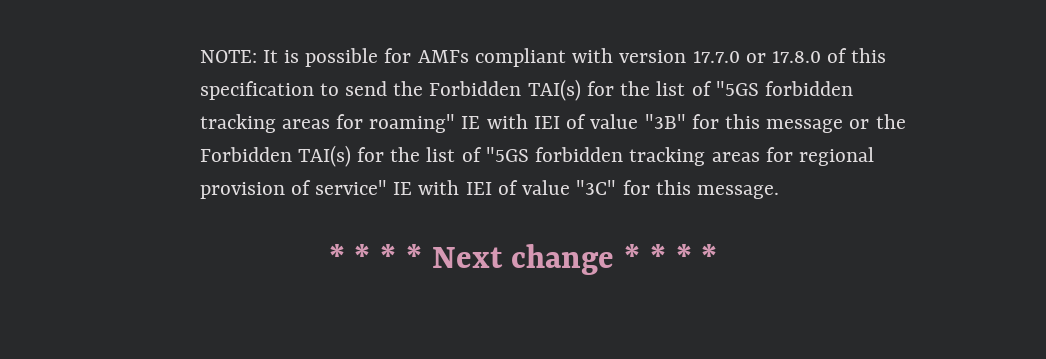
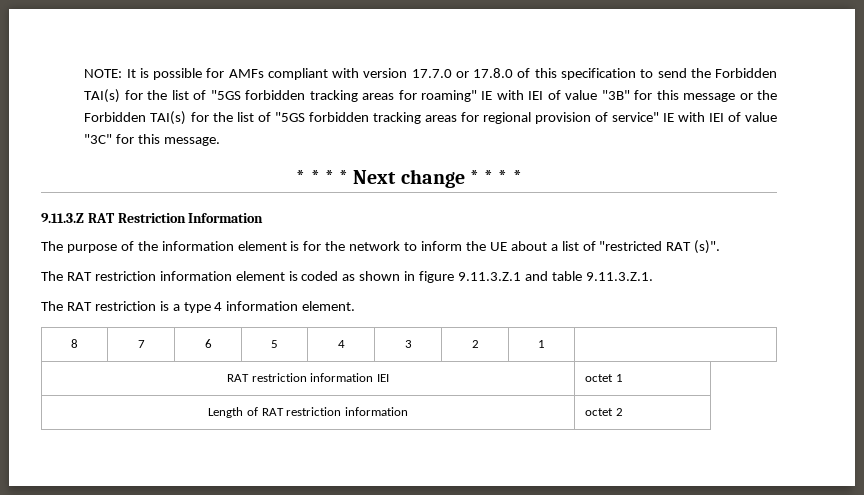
(718, 256) none -> [41,213,264,223] [41,240,721,254] [41,271,653,283] [41,301,356,313] [71,339,78,348] [137,340,145,348] [204,339,212,348] [271,340,278,348] [337,340,345,348] [404,340,412,348] [471,340,479,348] [538,340,545,348] [227,373,389,382] [585,374,623,382] [208,407,408,418] [585,408,623,416] // 9.11.3.Z RAT Restriction Information // The purpose of the information element is for the network to inform the UE about a list of "restricted RAT (s)". // The RAT restriction information element is coded as shown in figure 9.11.3.Z.1 and table 9.11.3.Z.1. // The RAT restriction is a type 4 information element. // 8 | 7 | 6 | 5 | 4 | 3 | 2 | 1 | // RAT restriction information IEI | octet 1 // Length of RAT restriction information | octet 2

